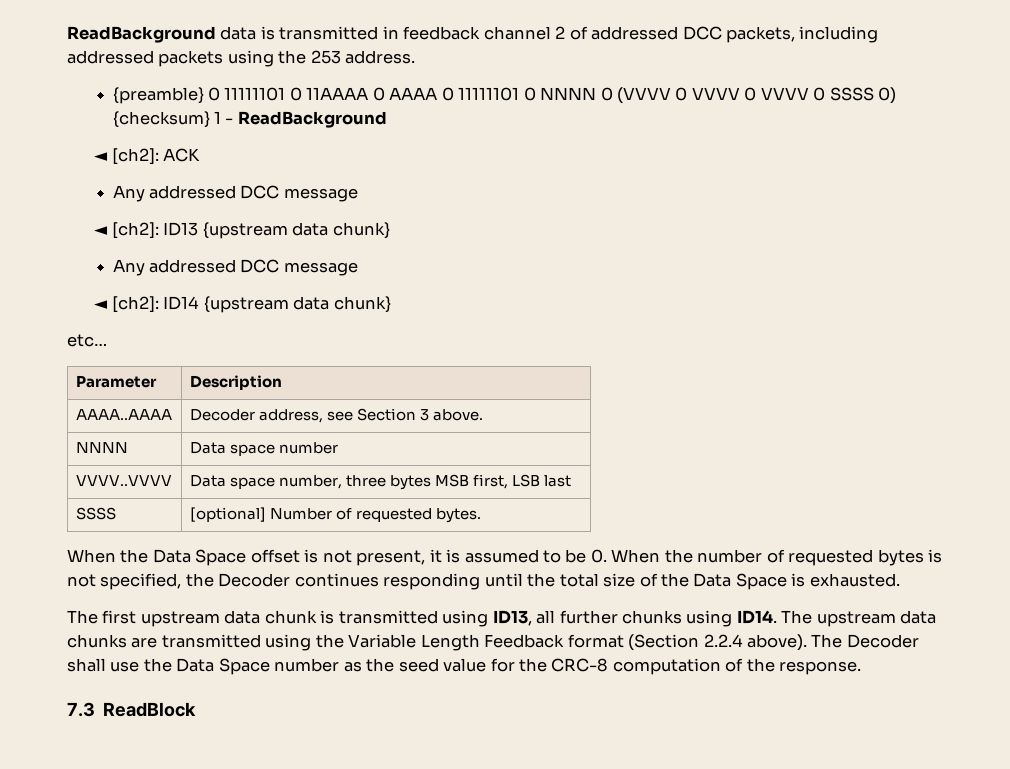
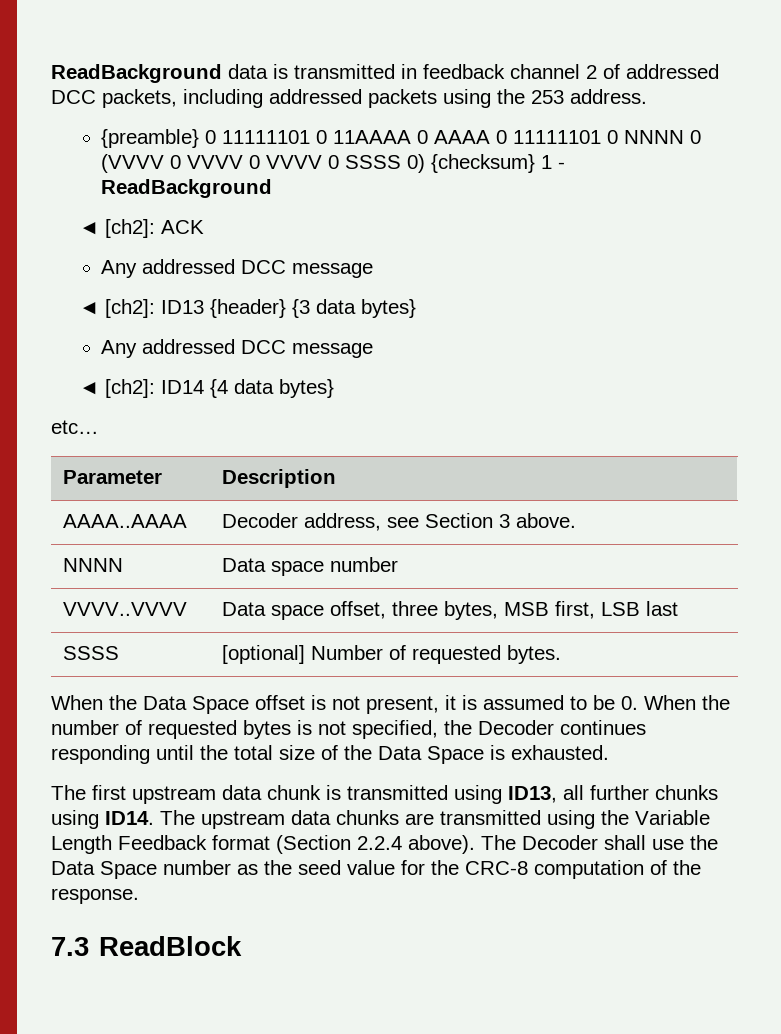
[202,222,390,239] {upstream data chunk} -> [209,299,416,318] {header} {3 data bytes}
[203,296,391,313] {upstream data chunk} -> [209,379,334,398] {4 data bytes}
[278,475,431,490] number, three bytes -> [329,601,498,620] offset, three bytes,

